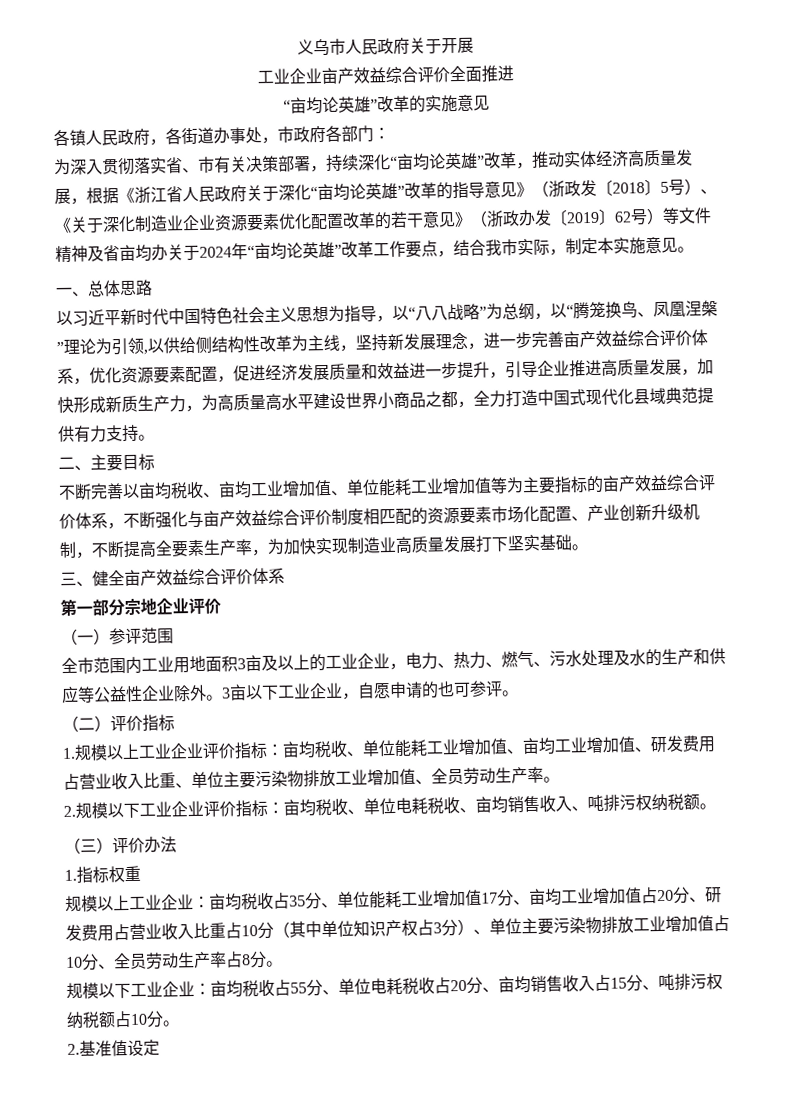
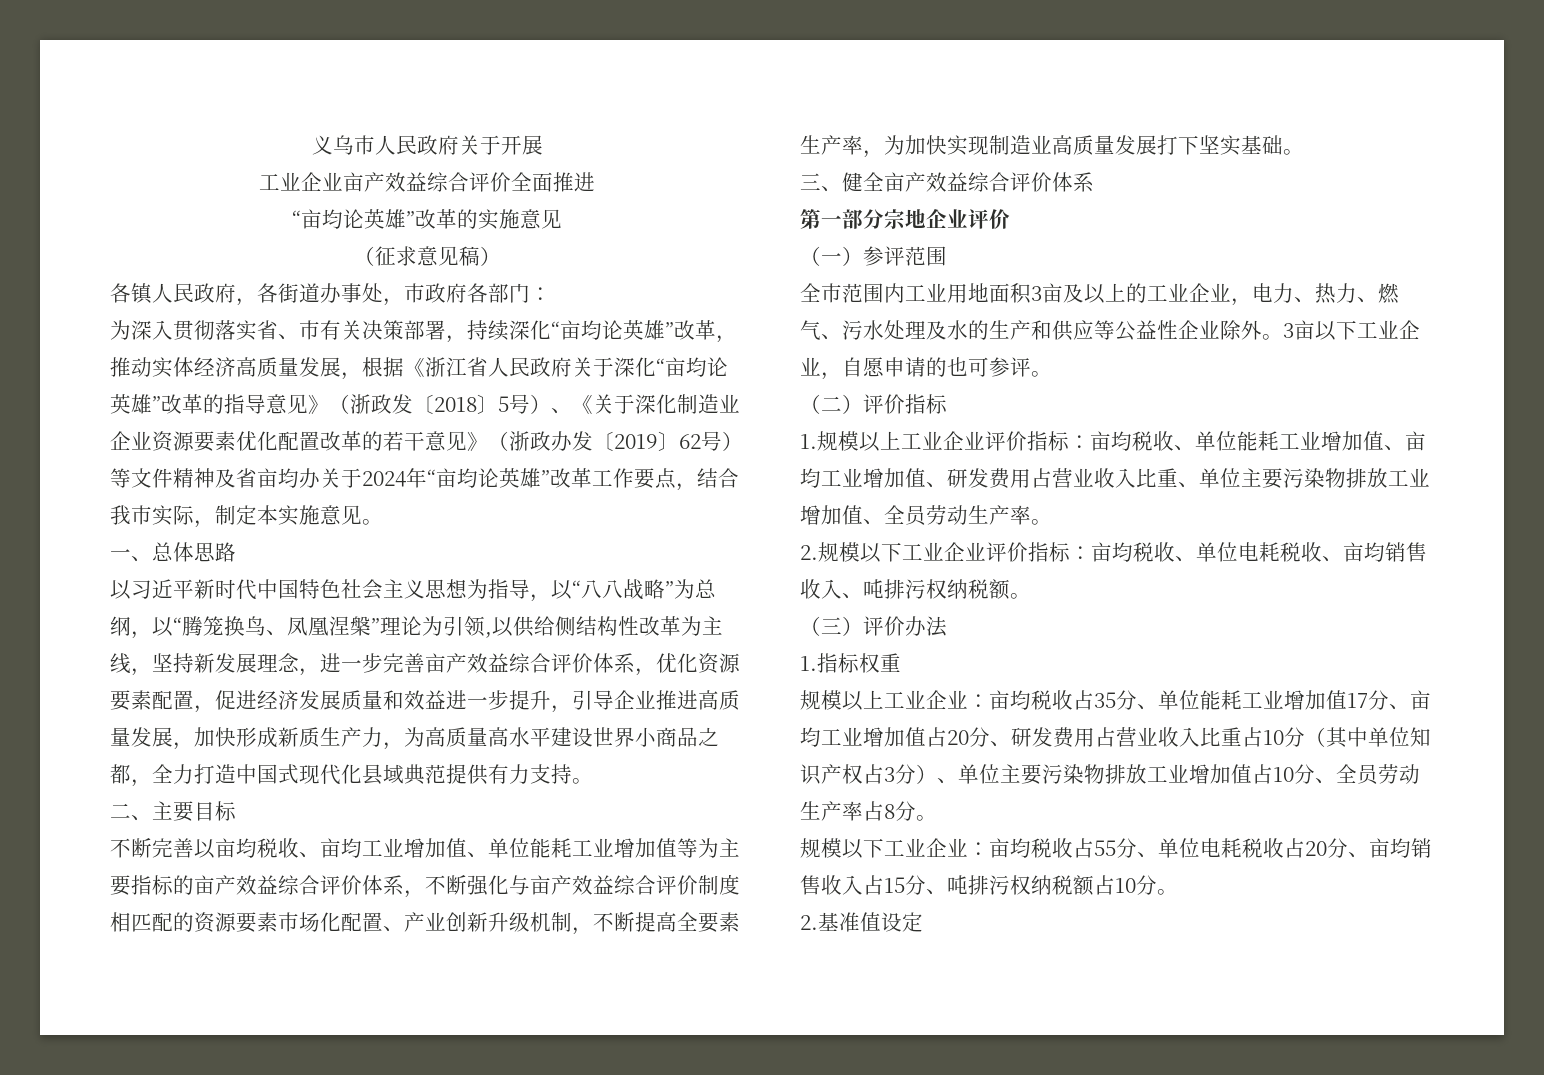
(490, 103) none -> [353,246,501,266] // （征求意见稿）

